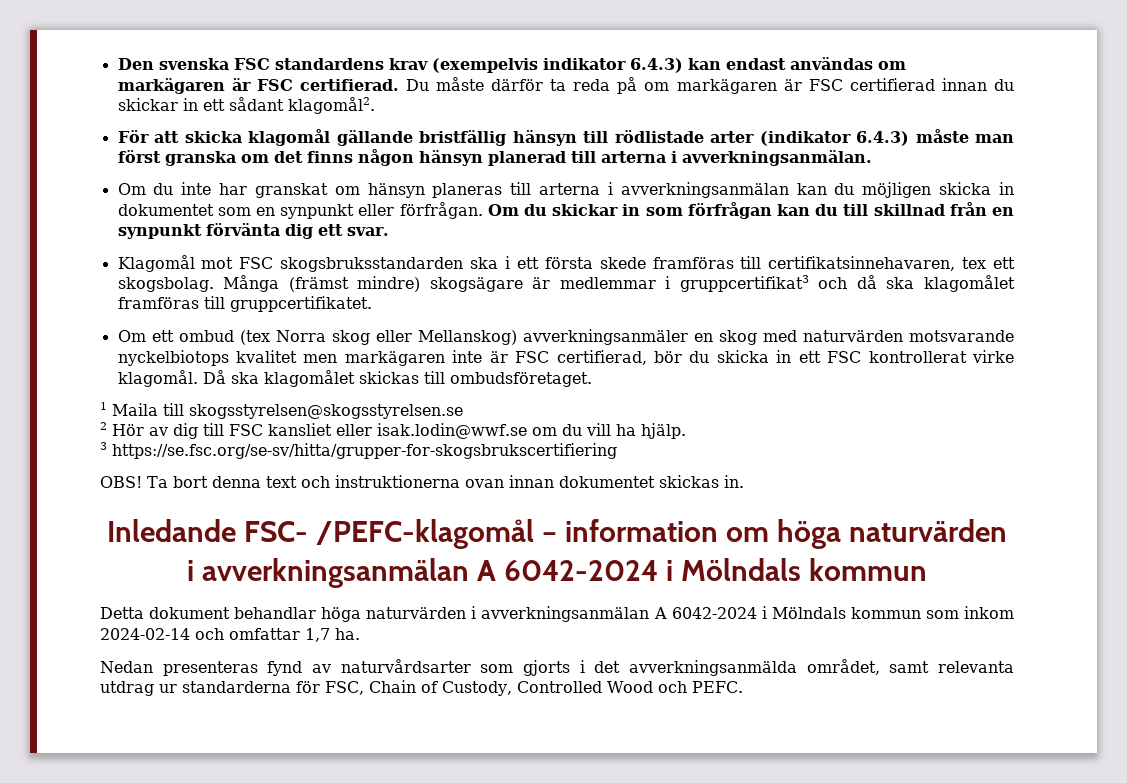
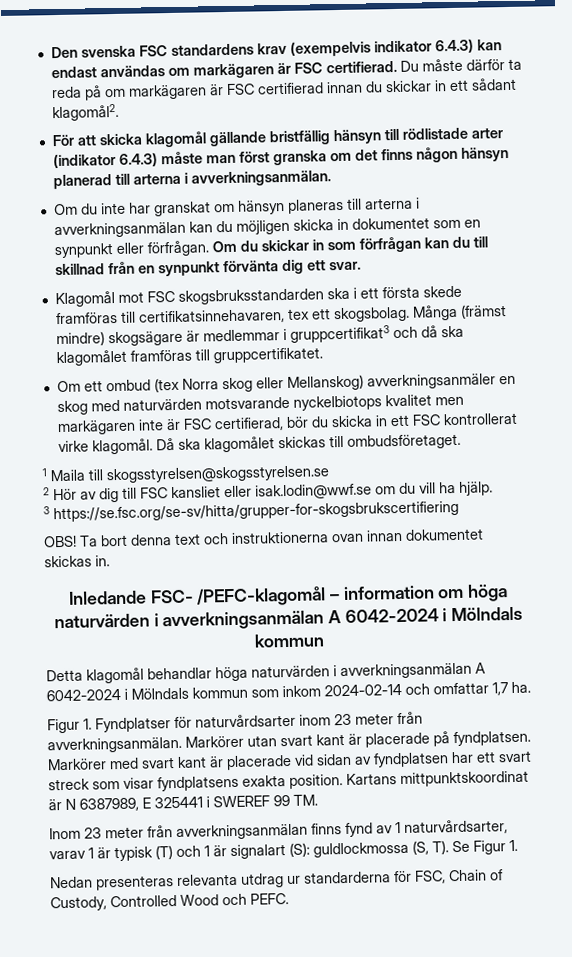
[149,607,231,619] dokument -> [86,667,144,684] klagomål
[100,659,930,676] Nedan presenteras fynd av naturvårdsarter som gjorts i det avverkningsanmälda området, samt -> [47,711,423,734] [47,730,531,754] [47,750,532,771] [48,770,529,792] [48,794,318,812] [49,819,508,841] [49,839,518,862] [50,875,174,891] Figur 1. Fyndplatser för naturvårdsarter inom 23 meter från avverkningsanmälan. Markörer utan svart kant är placerade på fyndplatsen. Markörer med svart kant är placerade vid sidan av fyndplatsen har ett svart streck som visar fyndplatsens exakta position. Kartans mittpunktskoordinat är N 6387989, E 325441 i SWEREF 99 TM. // Inom 23 meter från avverkningsanmälan finns fynd av 1 naturvårdsarter, varav 1 är typisk (T) och 1 är signalart (S): guldlockmossa (S, T). Se Figur 1. // Nedan presenteras

